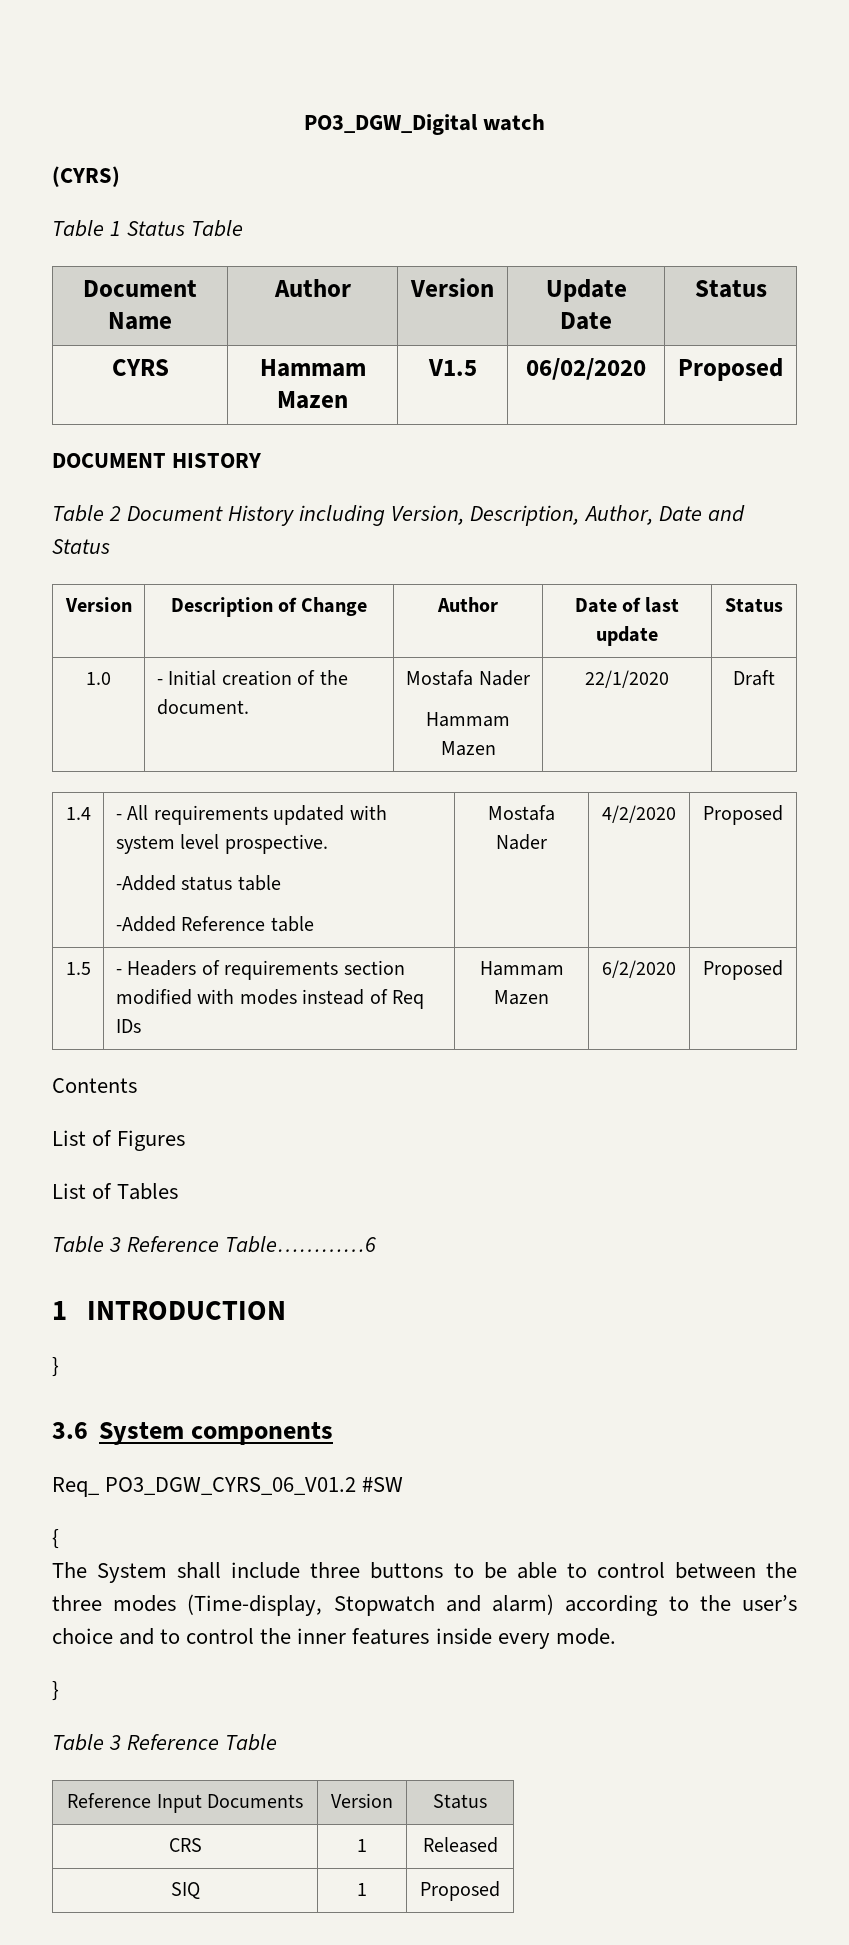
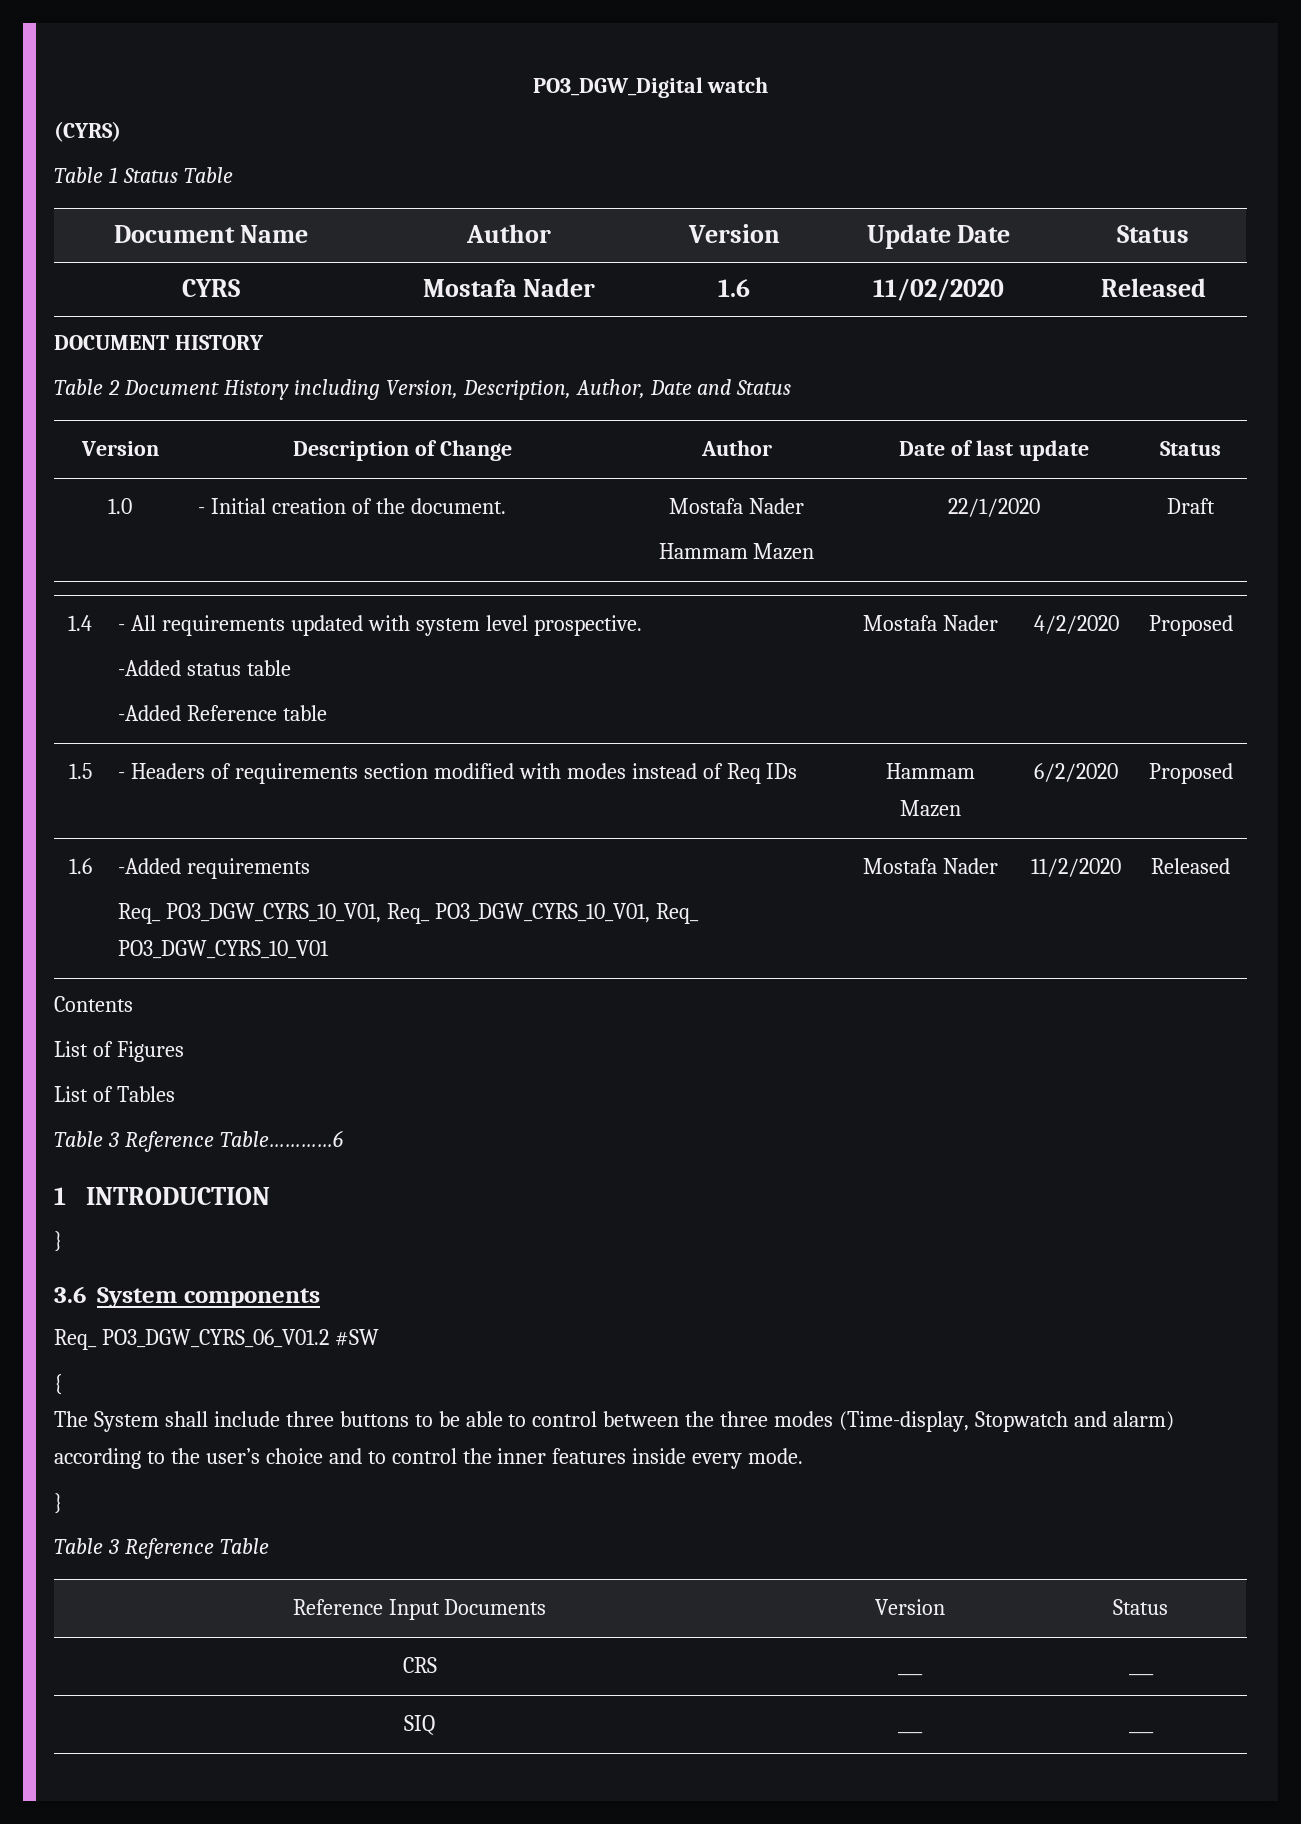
[259,359,366,377] [277,391,348,409] [427,359,477,376] [526,358,646,380] [678,358,783,381] Hammam Mazen | V1.5 | 06/02/2020 | Proposed -> [422,278,596,297] [718,279,750,297] [873,278,1004,301] [1100,278,1206,297] Mostafa Nader | 1.6 | 11/02/2020 | Released
(783, 970) none -> [68,858,92,874] [118,858,311,879] [118,903,699,924] [118,940,330,959] [863,858,998,874] [1031,858,1121,877] [1151,858,1230,874] // 1.6 | -Added requirements // Req_ PO3_DGW_CYRS_10_V01, Req_ PO3_DGW_CYRS_10_V01, Req_ PO3_DGW_CYRS_10_V01 | Mostafa Nader | 11/2/2020 | Released
[357,1839,367,1852] [422,1837,498,1853] 1 | Released -> [897,1673,923,1676] [1128,1673,1154,1676] ___ | ___
[357,1883,367,1896] [420,1881,500,1901] 1 | Proposed -> [897,1731,923,1734] [1128,1731,1154,1734] ___ | ___

